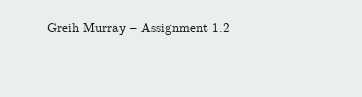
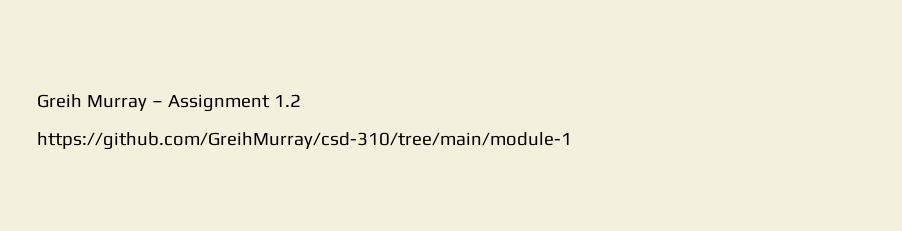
(230, 27) none -> [37,132,572,150] // https://github.com/GreihMurray/csd-310/tree/main/module-1

